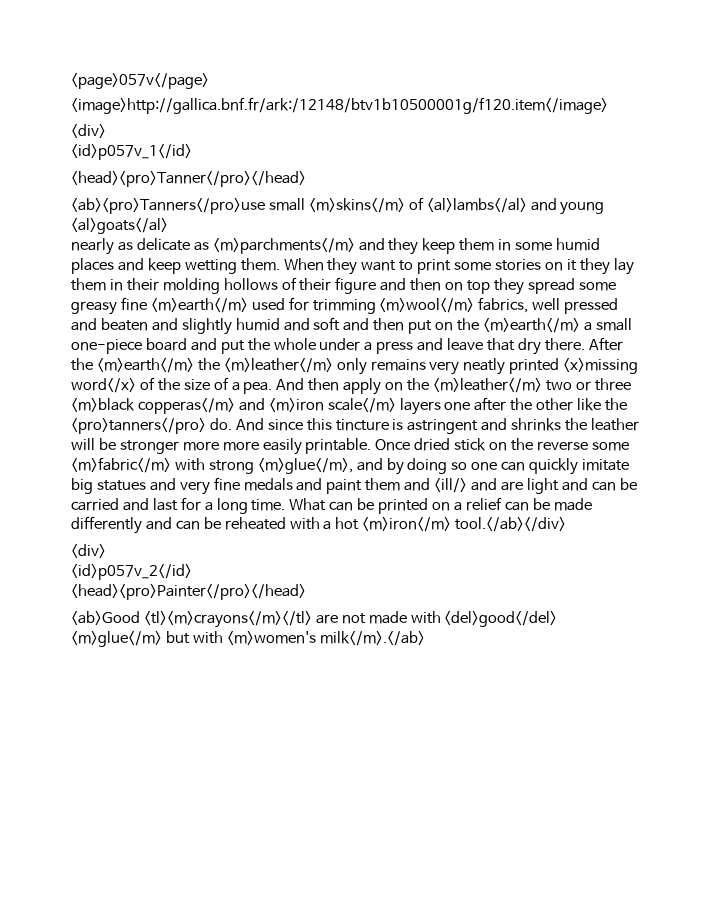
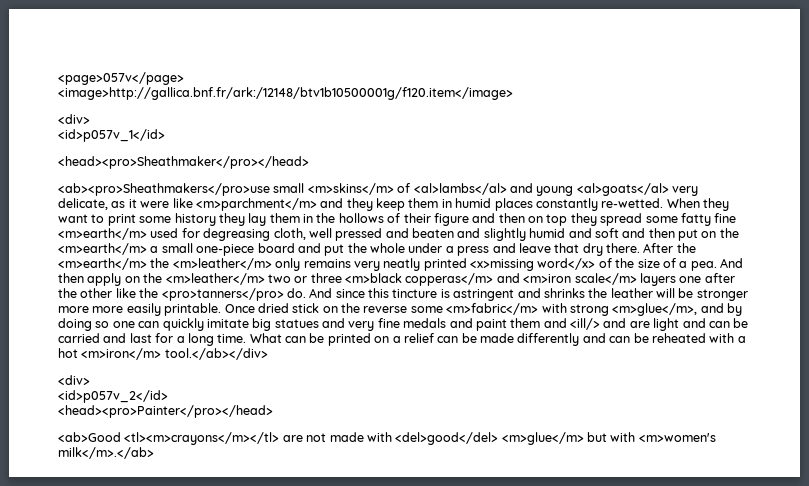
[71,171,306,187] [71,198,265,214] <head><pro>Tanner</pro></head> // <ab><pro>Tanners</pro>use -> [58,156,309,169] [58,183,270,196] <head><pro>Sheathmaker</pro></head> // <ab><pro>Sheathmakers</pro>use
[71,238,355,255] // nearly as delicate as <m>parchments</m> -> [672,186,698,196] [58,198,317,211] very delicate, as it were like <m>parchment</m>
[515,242,553,251] some -> (452, 203) none
[117,258,280,274] and keep wetting them. -> [535,198,664,211] constantly re-wetted.
[495,259,577,271] stories on it -> [174,213,216,226] history
[126,278,220,294] their molding -> [316,213,336,223] the
[71,301,117,315] greasy -> [680,213,711,226] fatty
[312,297,529,314] trimming <m>wool</m> fabrics, -> [203,228,306,241] degreasing cloth,

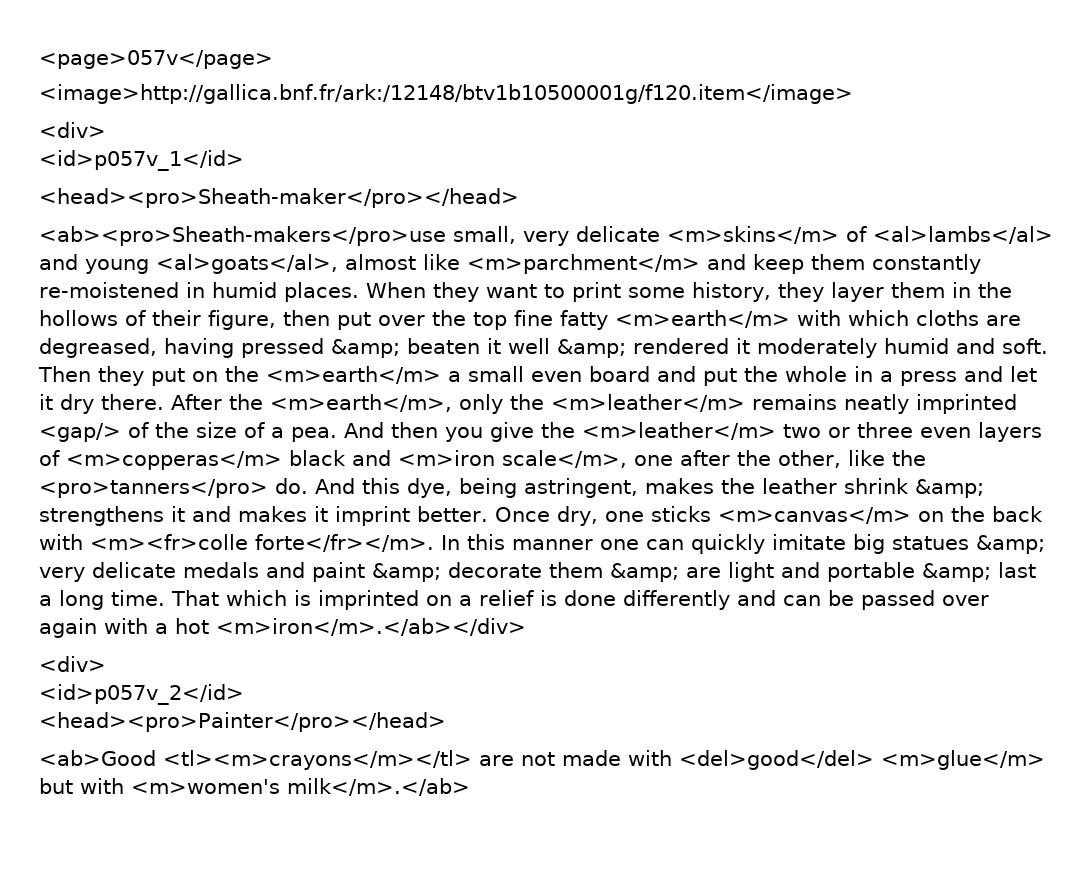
[58,156,309,169] [58,183,305,196] <head><pro>Sheathmaker</pro></head> // <ab><pro>Sheathmakers</pro>use small -> [39,188,519,208] [39,226,660,246] <head><pro>Sheath-maker</pro></head> // <ab><pro>Sheath-makers</pro>use small, very delicate
[576,183,698,196] [58,198,170,210] <al>goats</al> very delicate, as it were -> [156,254,416,274] <al>goats</al>, almost
[346,198,373,211] they -> (746, 262) none
[441,198,664,211] in humid places constantly re-wetted. -> [871,254,981,274] [39,282,359,302] constantly re-moistened in humid places.
[174,213,267,226] history they lay -> [692,282,884,302] history, they layer
[433,213,737,226] [58,228,675,241] figure and then on top they spread some fatty fine <m>earth</m> used for degreasing cloth, well pressed and beaten and slightly humid and soft and then -> [208,310,1021,330] [39,338,1048,358] [38,366,144,386] figure, then put over the top fine fatty <m>earth</m> with which cloths are degreased, having pressed &amp; beaten it well &amp; rendered it moderately humid and soft. Then they
[196,244,255,256] one-piece -> [531,371,582,382] even
[408,243,443,253] under -> [854,366,873,382] in
[518,243,580,253] leave that -> [1010,366,1037,382] [39,394,53,410] let it
[58,258,596,271] <m>earth</m> the <m>leather</m> only remains very neatly printed <x>missing word</x> -> [269,394,1017,414] [39,423,121,442] <m>earth</m>, only the <m>leather</m> remains neatly imprinted <gap/>
[87,273,140,286] apply on -> [445,422,534,442] you give
[345,273,676,286] <m>black copperas</m> and <m>iron scale</m> layers -> [920,422,1042,442] [39,450,627,470] even layers of <m>copperas</m> black and <m>iron scale</m>,
[80,288,113,298] other -> [778,450,841,468] other,
[335,288,748,301] [58,303,742,316] [58,318,110,331] since this tincture is astringent and shrinks the leather will be stronger more more easily printable. Once dried stick on the reverse some <m>fabric</m> with strong <m>glue</m>, and by doing so -> [362,478,984,498] [39,506,1043,526] [39,534,593,552] this dye, being astringent, makes the leather shrink &amp; strengthens it and makes it imprint better. Once dry, one sticks <m>canvas</m> on the back with <m><fr>colle forte</fr></m>. In this manner
[322,318,749,331] [58,333,514,346] and very fine medals and paint them and <ill/> and are light and can be carried and last for a long time. What can be printed on a relief can be made -> [976,535,1045,554] [39,562,1036,582] [39,590,616,610] &amp; very delicate medals and paint &amp; decorate them &amp; are light and portable &amp; last a long time. That which is imprinted on a relief is done
[651,333,706,343] reheated -> [861,590,989,610] [39,618,97,638] passed over again
[81,348,268,360] <m>iron</m> tool.</ab></div> -> [216,618,526,636] <m>iron</m>.</ab></div>

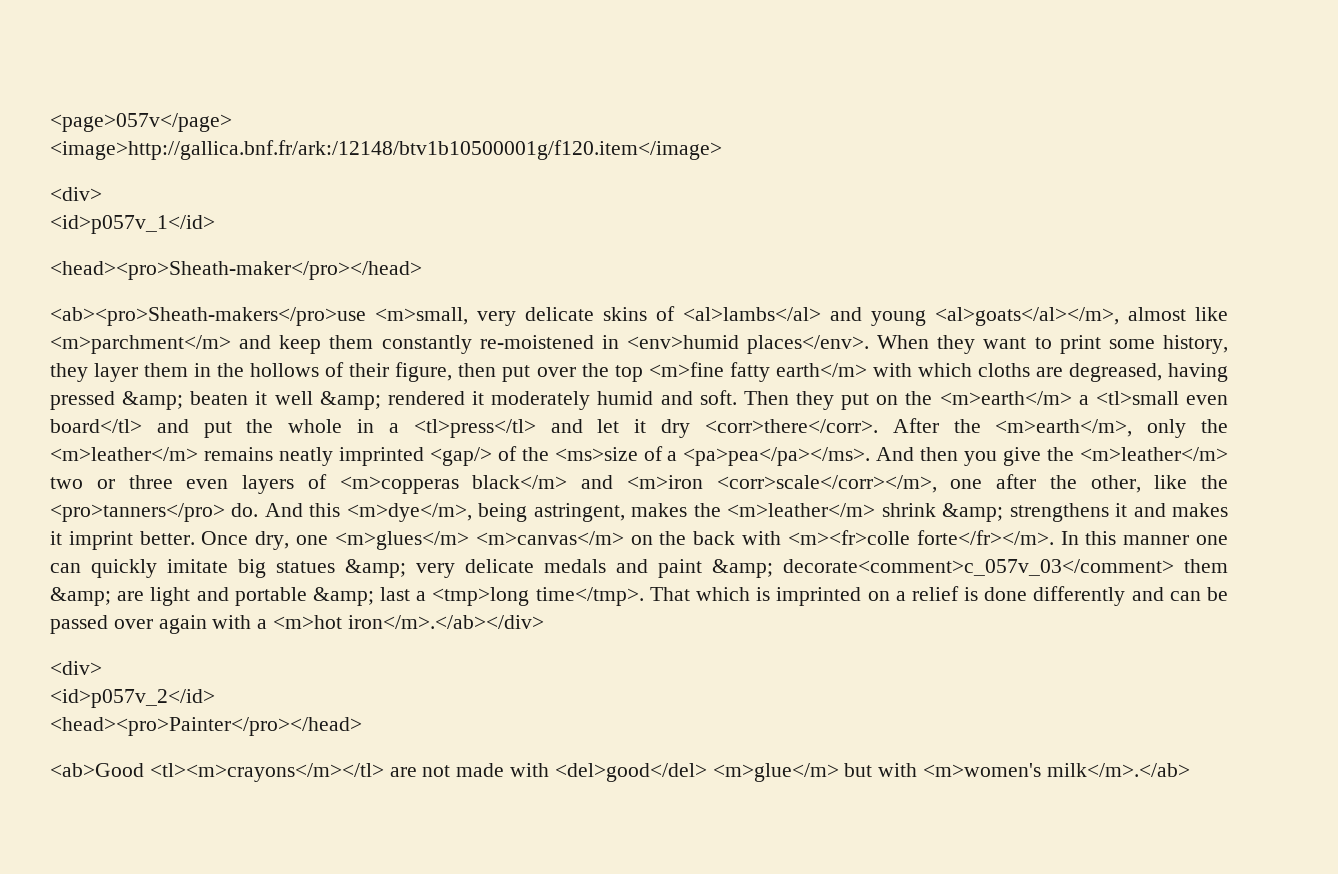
[452,226,839,246] small, very delicate <m>skins</m> -> [375,307,647,326] <m>small, very delicate skins
[156,254,338,274] <al>goats</al>, -> [935,307,1119,326] <al>goats</al></m>,
[212,282,359,302] humid places. -> [626,335,870,354] <env>humid places</env>.
[514,310,790,330] fine fatty <m>earth</m> -> [648,362,867,382] <m>fine fatty earth</m>
[468,366,650,382] small even board -> [1095,391,1228,405] [50,419,142,433] <tl>small even board</tl>
[900,371,957,386] press -> [413,419,536,438] <tl>press</tl>
[101,394,164,410] there. -> [704,419,878,433] <corr>there</corr>.
[196,422,237,438] size -> [554,447,638,461] <ms>size
[291,427,337,442] pea. -> [683,447,871,466] <pa>pea</pa></ms>.
[66,450,346,470] <m>copperas</m> black -> [339,475,568,494] <m>copperas black</m>
[502,450,627,468] scale</m>, -> [716,475,937,493] <corr>scale</corr></m>,
[407,478,452,498] dye, -> [346,503,472,522] <m>dye</m>,
[761,478,837,494] leather -> [727,503,876,517] <m>leather</m>
[650,506,711,522] sticks -> [334,531,469,550] <m>glues</m>
[448,562,542,578] decorate -> [783,559,1174,576] decorate<comment>c_057v_03</comment>
[59,590,165,610] long time. -> [432,587,644,606] <tmp>long time</tmp>.
[175,618,526,636] hot <m>iron</m>.</ab></div> -> [273,615,544,629] <m>hot iron</m>.</ab></div>

